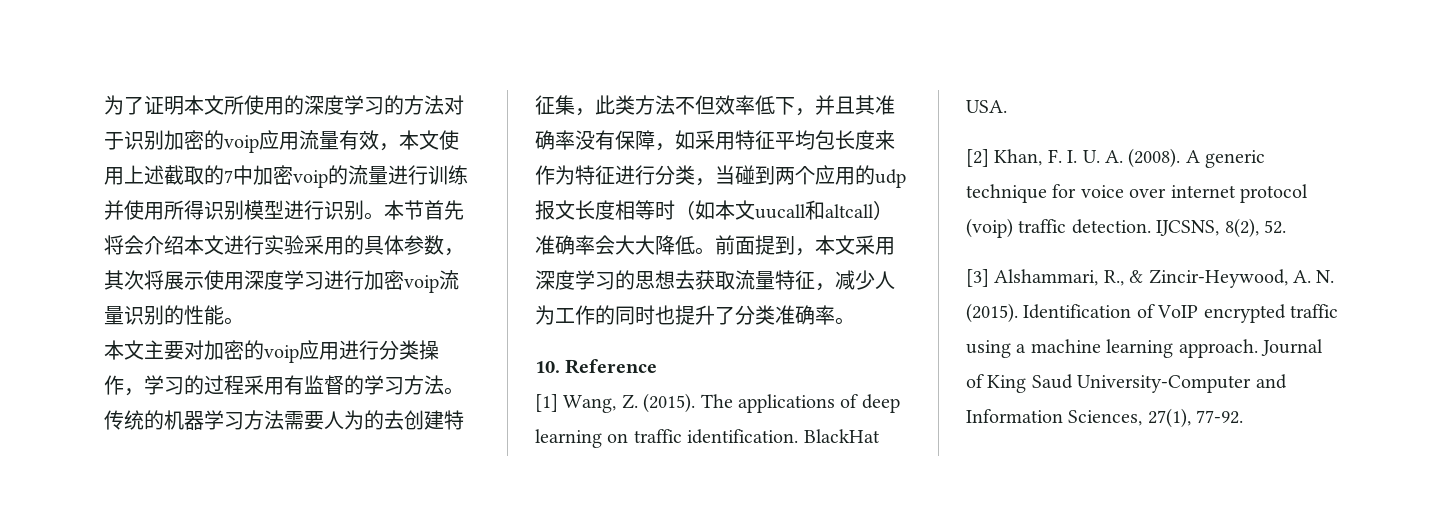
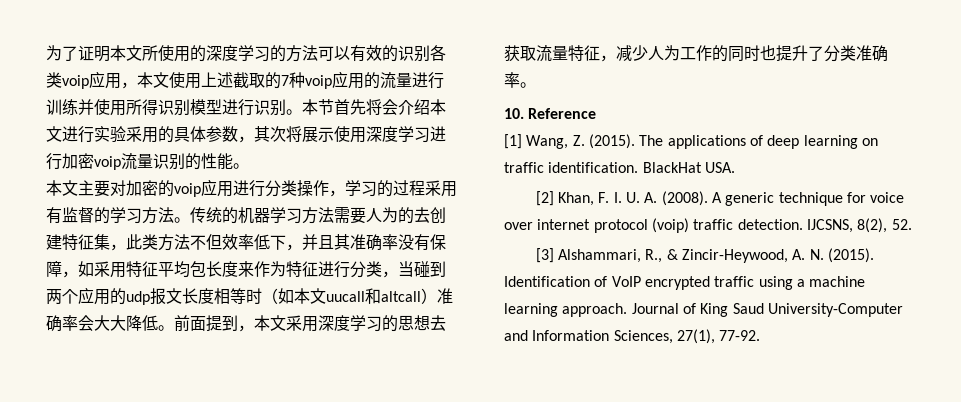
[444,95,464,115] [104,130,379,153] 对于识别加密的voip应用流量有效 -> [318,45,446,62] [46,71,121,89] 可以有效的识别各类voip应用
[233,165,328,188] 中加密voip -> [289,71,364,89] 种voip应用

